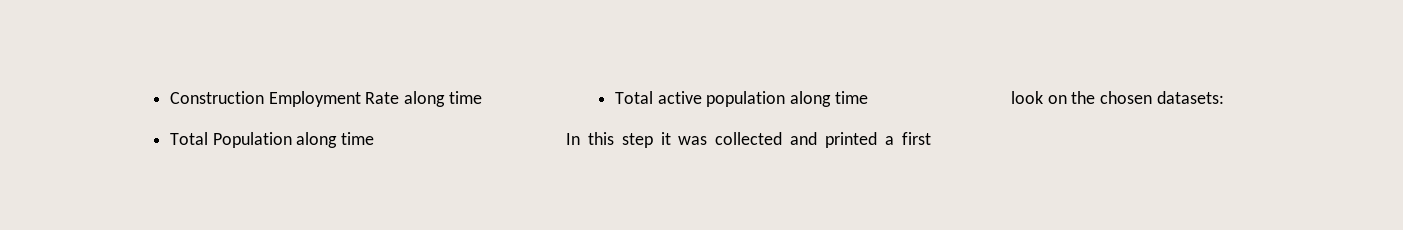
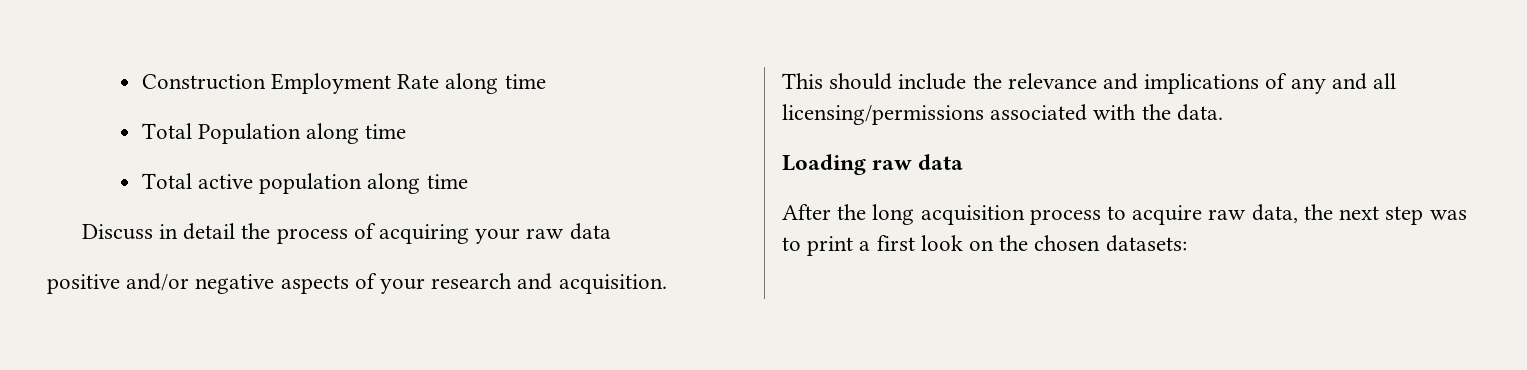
[565,132,878,148] In this step it was collected and printed -> [81,223,611,244] [47,273,667,294] [782,73,1397,94] [782,104,1223,125] [782,154,964,175] [782,204,1467,225] [782,236,854,256] Discuss in detail the process of acquiring your raw data // positive and/or negative aspects of your research and acquisition. // This should include the relevance and implications of any and all licensing/permissions associated with the data. // Loading raw data // After the long acquisition process to acquire raw data, the next step was to print

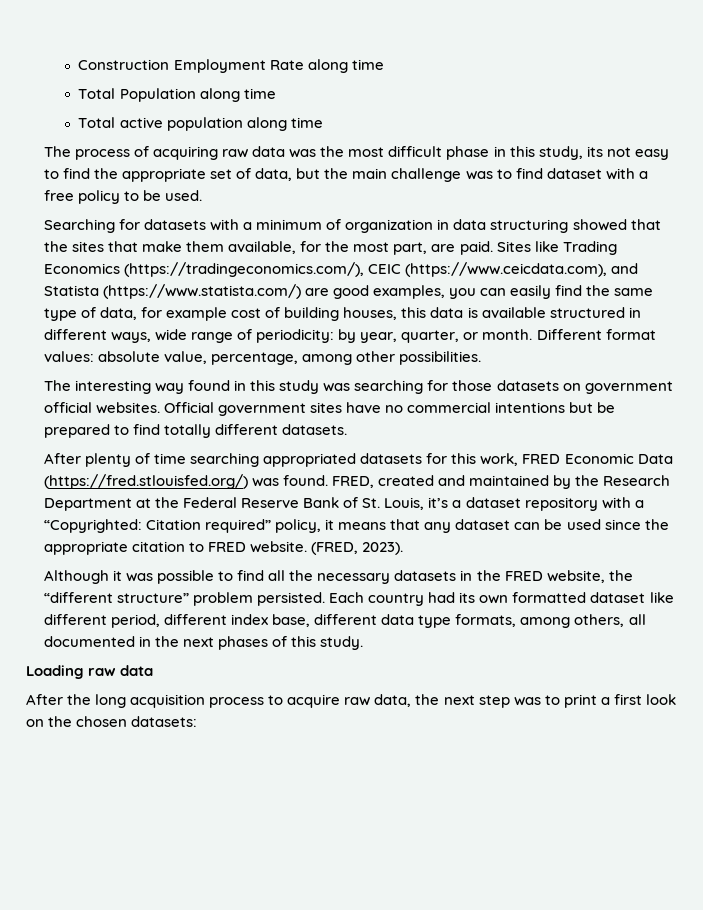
[81,223,271,240] Discuss in detail the -> [43,146,71,157] The
[475,223,611,244] [47,273,667,294] [782,73,1397,94] [782,104,1223,125] your raw data // positive and/or negative aspects of your research and acquisition. // This should include the relevance and implications of any and all licensing/permissions associated with the data. -> [222,146,669,160] [43,168,648,182] [43,190,203,204] [43,219,661,233] [43,241,617,255] [43,262,639,277] [43,284,654,299] [43,307,641,321] [43,329,656,343] [43,351,482,365] [43,380,673,394] [43,402,616,416] [43,424,348,438] [43,453,673,467] [43,474,671,489] [43,497,644,511] [43,519,669,533] [43,541,404,555] [43,570,633,584] [43,592,674,606] [43,614,646,628] [43,636,364,650] raw data was the most difficult phase in this study, its not easy to find the appropriate set of data, but the main challenge was to find dataset with a free policy to be used. // Searching for datasets with a minimum of organization in data structuring showed that the sites that make them available, for the most part, are paid. Sites like Trading Economics (https://tradingeconomics.com/), CEIC (https://www.ceicdata.com), and Statista (https://www.statista.com/) are good examples, you can easily find the same type of data, for example cost of building houses, this data is available structured in different ways, wide range of periodicity: by year, quarter, or month. Different format values: absolute value, percentage, among other possibilities. // The interesting way found in this study was searching for those datasets on government official websites. Official government sites have no commercial intentions but be prepared to find totally different datasets. // After plenty of time searching appropriated datasets for this work, FRED Economic Data (https://fred.stlouisfed.org/) was found. FRED, created and maintained by the Research Department at the Federal Reserve Bank of St. Louis, it’s a dataset repository with a “Copyrighted: Citation required” policy, it means that any dataset can be used since the appropriate citation to FRED website. (FRED, 2023). // Although it was possible to find all the necessary datasets in the FRED website, the “different structure” problem persisted. Each country had its own formatted dataset like different period, different index base, different data type formats, among others, all documented in the next phases of this study.

